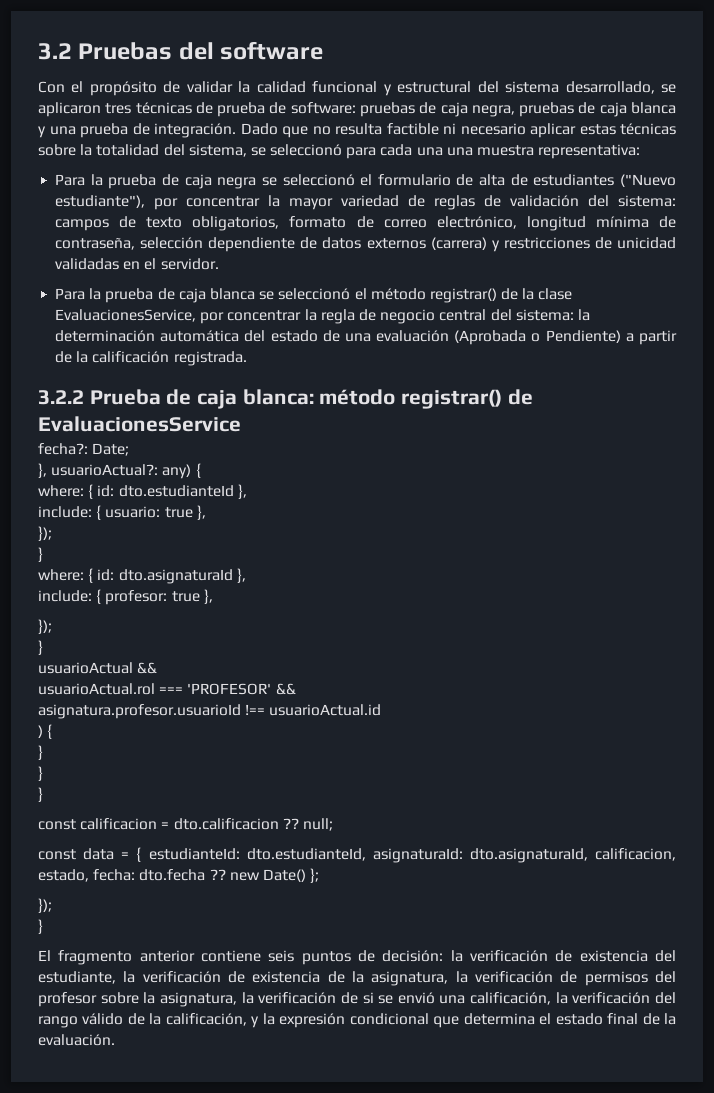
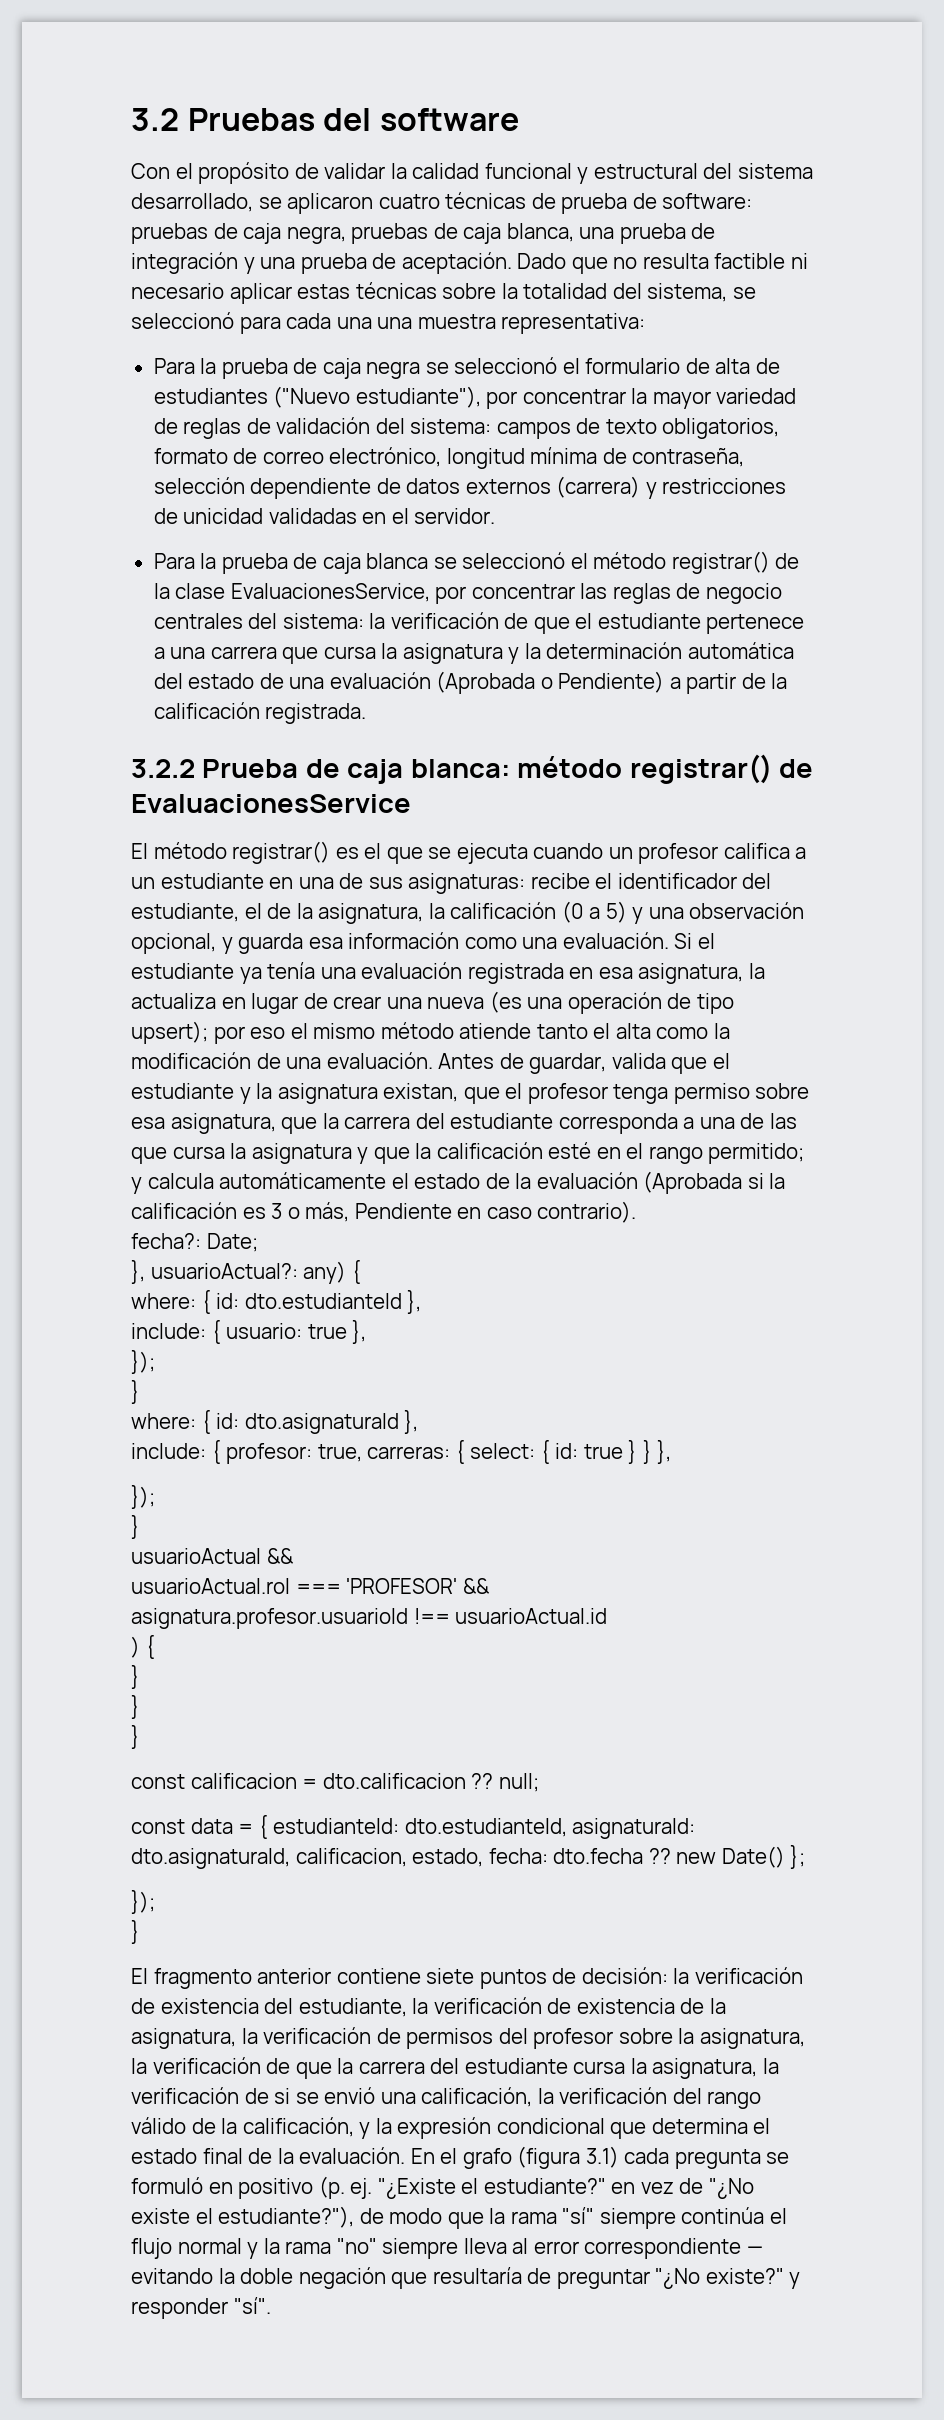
[105,103,132,114] tres -> [378,194,440,209] cuatro
[631,102,677,114] blanca -> [506,223,716,244] [131,252,238,274] blanca, una prueba de integración
[154,123,236,138] integración. -> [401,252,512,274] aceptación.
[304,309,355,324] la regla -> [580,583,671,604] las reglas
[439,309,487,321] central -> [153,613,243,629] centrales
(590, 315) none -> [390,612,805,634] [153,643,541,664] verificación de que el estudiante pertenece a una carrera que cursa la asignatura y la
(241, 424) none -> [131,841,807,864] [131,873,772,894] [131,901,805,924] [131,932,715,954] [131,962,765,984] [131,991,734,1014] [131,1021,730,1044] [131,1052,730,1074] [131,1083,810,1104] [131,1113,797,1134] [131,1142,805,1164] [131,1171,786,1194] [131,1201,637,1223] // El método registrar() es el que se ejecuta cuando un profesor califica a un estudiante en una de sus asignaturas: recibe el identificador del estudiante, el de la asignatura, la calificación (0 a 5) y una observación opcional, y guarda esa información como una evaluación. Si el estudiante ya tenía una evaluación registrada en esa asignatura, la actualiza en lugar de crear una nueva (es una operación de tipo upsert); por eso el mismo método atiende tanto el alta como la modificación de una evaluación. Antes de guardar, valida que el estudiante y la asignatura existan, que el profesor tenga permiso sobre esa asignatura, que la carrera del estudiante corresponda a una de las que cursa la asignatura y que la calificación esté en el rango permitido; y calcula automáticamente el estado de la evaluación (Aprobada si la calificación es 3 o más, Pendiente en caso contrario).
[171,591,200,602] true -> [317,1440,652,1464] true, carreras: { select: { id: true } }
[268,950,295,962] seis -> [426,1968,475,1984] siete
(358, 998) none -> [295,2058,779,2079] [131,2087,269,2104] que la carrera del estudiante cursa la asignatura, la verificación de
(115, 1040) none -> [410,2146,790,2169] [131,2176,754,2199] [131,2206,787,2229] [131,2238,763,2259] [131,2267,801,2289] [131,2297,271,2319] En el grafo (figura 3.1) cada pregunta se formuló en positivo (p. ej. "¿Existe el estudiante?" en vez de "¿No existe el estudiante?"), de modo que la rama "sí" siempre continúa el flujo normal y la rama "no" siempre lleva al error correspondiente — evitando la doble negación que resultaría de preguntar "¿No existe?" y responder "sí".

